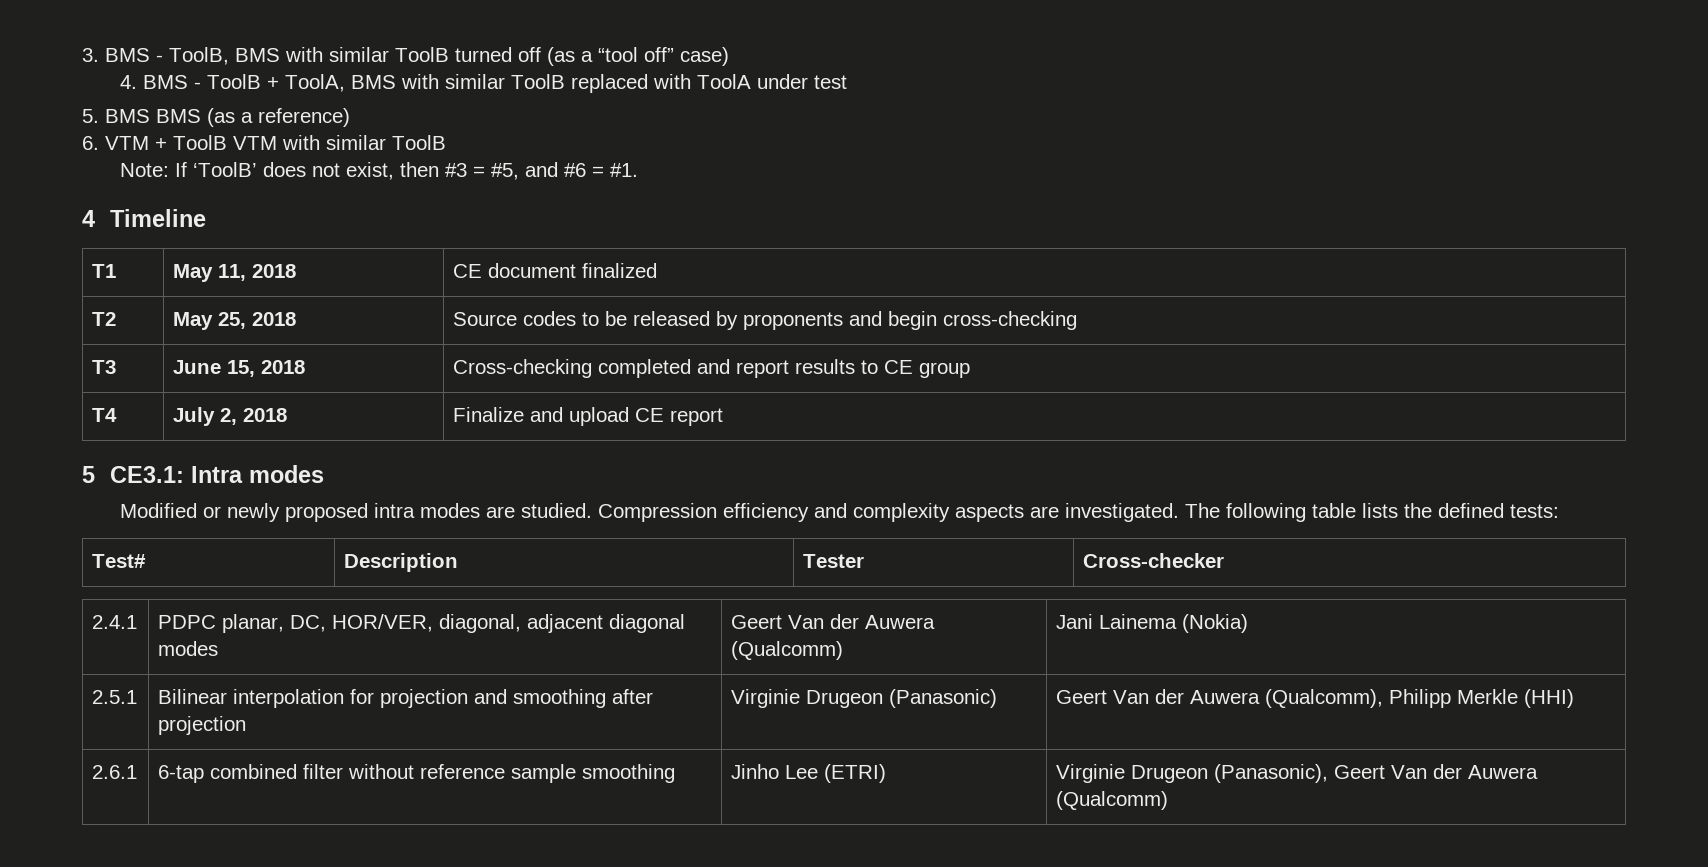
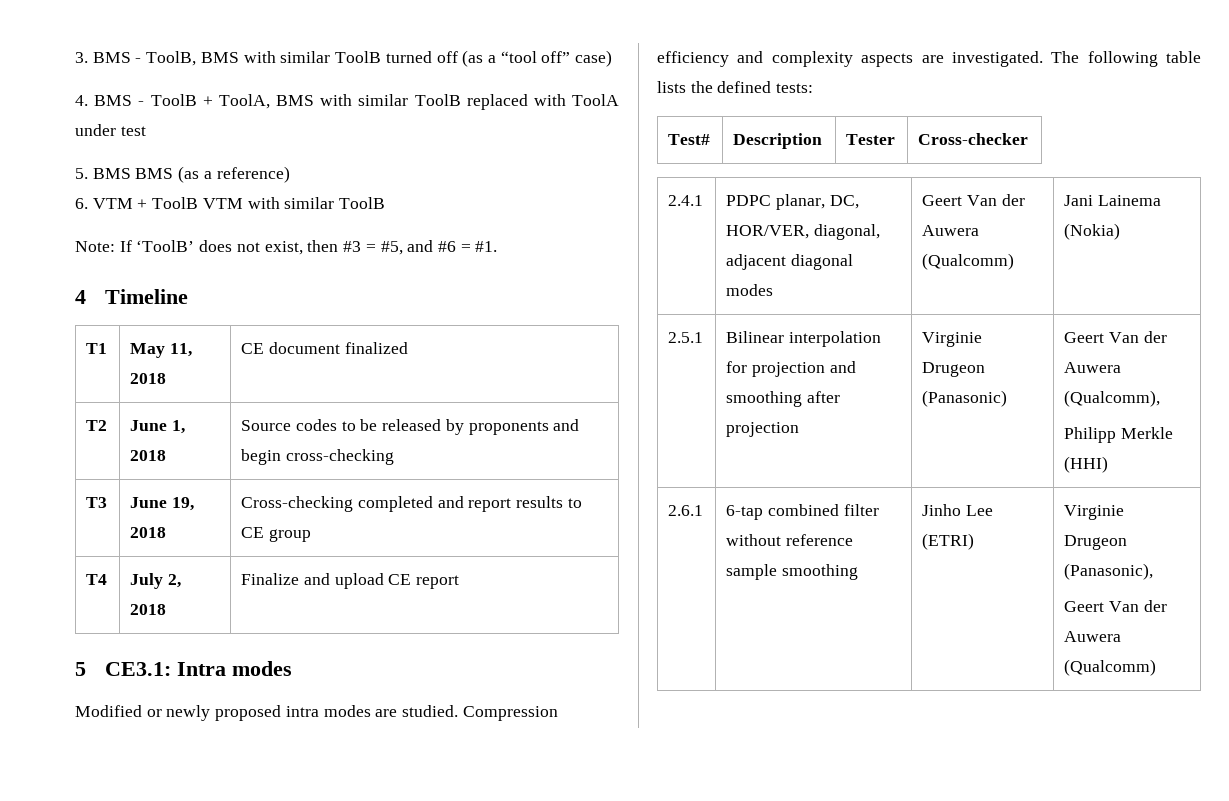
[173,312,247,330] May 25, -> [130,420,186,434] June 1,
[227,360,256,377] 15, -> [172,497,195,511] 19,
(1384, 698) none -> (1161, 398) //
(1329, 773) none -> (1154, 571) //

